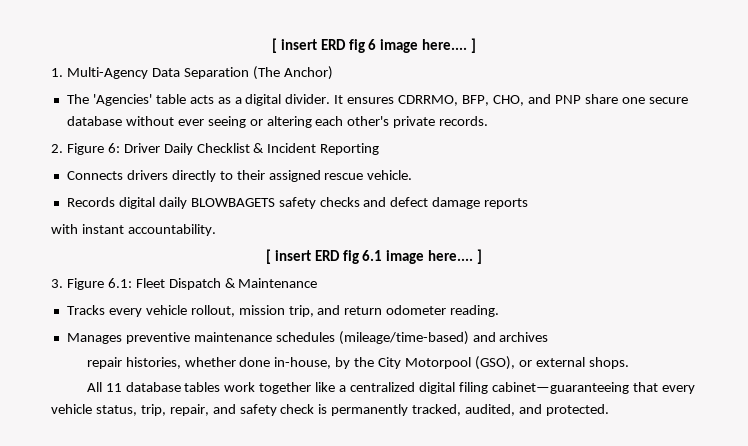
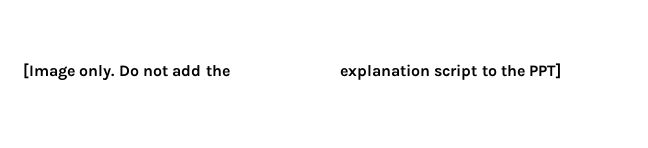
[271,38,477,53] [51,66,333,80] [66,94,688,106] [66,116,489,128] [51,143,380,155] [66,170,413,182] [66,197,529,209] [51,224,216,236] [265,249,483,264] [51,278,318,290] [66,305,500,317] [66,331,549,345] [86,356,629,370] [86,382,695,394] [51,404,609,416] [ insert ERD fig 6 image here.... ] // 1. Multi-Agency Data Separation (The Anchor) // The 'Agencies' table acts as a digital divider. It ensures CDRRMO, BFP, CHO, and PNP share one secure database without ever seeing or altering each other's private records. // 2. Figure 6: Driver Daily Checklist & Incident Reporting // Connects drivers directly to their assigned rescue vehicle. // Records digital daily BLOWBAGETS safety checks and defect damage reports // with instant accountability. // [ insert ERD fig 6.1 image here.... ] // 3. Figure 6.1: Fleet Dispatch & Maintenance // Tracks every vehicle rollout, mission trip, and return odometer reading. // Manages preventive maintenance schedules (mileage/time-based) and archives // repair histories, whether done in-house, by the City Motorpool (GSO), or external shops. // All 11 database tables work together like a centralized digital filing cabinet—guaranteeing that every vehicle status, trip, repair, and safety check is permanently tracked, audited, and protected. -> [23,63,562,81] [Image only. Do not add the explanation script to the PPT]

